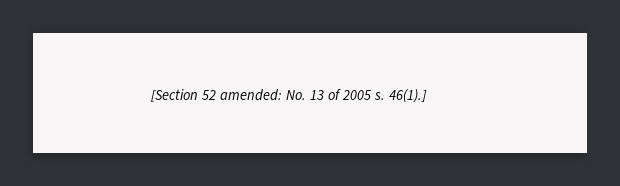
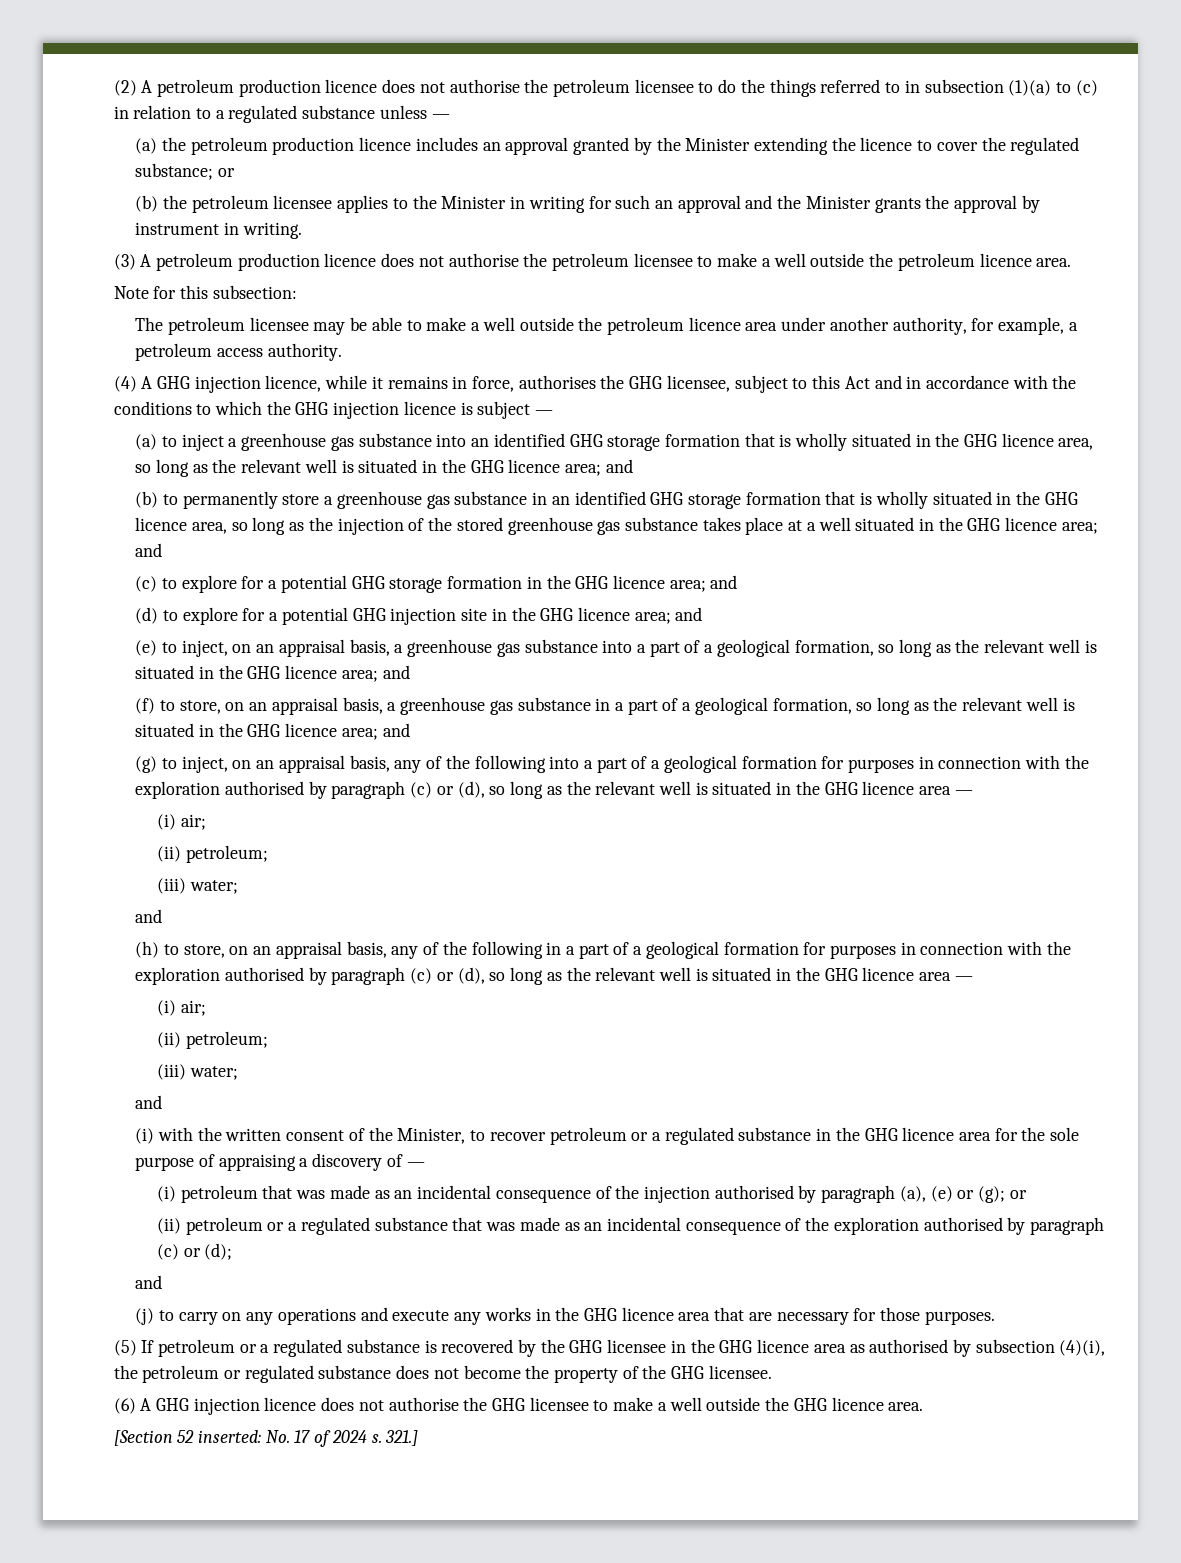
[151,89,427,103] [Section 52 amended: No. 13 of 2005 s. 46(1).] -> [113,79,1098,97] [113,105,450,123] [135,137,1080,155] [135,163,235,180] [135,195,1040,213] [135,222,302,239] [113,253,1072,271] [113,285,297,299] [135,317,1078,335] [135,343,342,361] [113,375,1077,393] [113,401,554,419] [135,433,1094,451] [135,459,633,477] [135,491,1078,509] [135,517,1098,535] [135,543,163,557] [135,575,738,593] [135,607,703,625] [135,639,1097,657] [135,665,410,682] [135,697,1075,715] [135,723,410,740] [135,755,1089,773] [135,781,973,799] [157,814,206,830] [157,845,268,863] [157,878,238,894] [135,909,163,923] [135,941,1071,959] [135,967,973,985] [157,1000,206,1016] [157,1031,268,1049] [157,1064,238,1080] [135,1095,163,1109] [135,1127,1080,1145] [135,1153,425,1171] [157,1185,1027,1203] [157,1217,1105,1235] [157,1243,233,1260] [135,1275,163,1289] [135,1307,995,1325] [113,1339,1106,1357] [113,1365,772,1383] [113,1397,924,1415] [113,1430,419,1447] (2) A petroleum production licence does not authorise the petroleum licensee to do the things referred to in subsection (1)(a) to (c) in relation to a regulated substance unless — // (a) the petroleum production licence includes an approval granted by the Minister extending the licence to cover the regulated substance; or // (b) the petroleum licensee applies to the Minister in writing for such an approval and the Minister grants the approval by instrument in writing. // (3) A petroleum production licence does not authorise the petroleum licensee to make a well outside the petroleum licence area. // Note for this subsection: // The petroleum licensee may be able to make a well outside the petroleum licence area under another authority, for example, a petroleum access authority. // (4) A GHG injection licence, while it remains in force, authorises the GHG licensee, subject to this Act and in accordance with the conditions to which the GHG injection licence is subject — // (a) to inject a greenhouse gas substance into an identified GHG storage formation that is wholly situated in the GHG licence area, so long as the relevant well is situated in the GHG licence area; and // (b) to permanently store a greenhouse gas substance in an identified GHG storage formation that is wholly situated in the GHG licence area, so long as the injection of the stored greenhouse gas substance takes place at a well situated in the GHG licence area; and // (c) to explore for a potential GHG storage formation in the GHG licence area; and // (d) to explore for a potential GHG injection site in the GHG licence area; and // (e) to inject, on an appraisal basis, a greenhouse gas substance into a part of a geological formation, so long as the relevant well is situated in the GHG licence area; and // (f) to store, on an appraisal basis, a greenhouse gas substance in a part of a geological formation, so long as the relevant well is situated in the GHG licence area; and // (g) to inject, on an appraisal basis, any of the following into a part of a geological formation for purposes in connection with the exploration authorised by paragraph (c) or (d), so long as the relevant well is situated in the GHG licence area — // (i) air; // (ii) petroleum; // (iii) water; // and // (h) to store, on an appraisal basis, any of the following in a part of a geological formation for purposes in connection with the exploration authorised by paragraph (c) or (d), so long as the relevant well is situated in the GHG licence area — // (i) air; // (ii) petroleum; // (iii) water; // and // (i) with the written consent of the Minister, to recover petroleum or a regulated substance in the GHG licence area for the sole purpose of appraising a discovery of — // (i) petroleum that was made as an incidental consequence of the injection authorised by paragraph (a), (e) or (g); or // (ii) petroleum or a regulated substance that was made as an incidental consequence of the exploration authorised by paragraph (c) or (d); // and // (j) to carry on any operations and execute any works in the GHG licence area that are necessary for those purposes. // (5) If petroleum or a regulated substance is recovered by the GHG licensee in the GHG licence area as authorised by subsection (4)(i), the petroleum or regulated substance does not become the property of the GHG licensee. // (6) A GHG injection licence does not authorise the GHG licensee to make a well outside the GHG licence area. // [Section 52 inserted: No. 17 of 2024 s. 321.]

